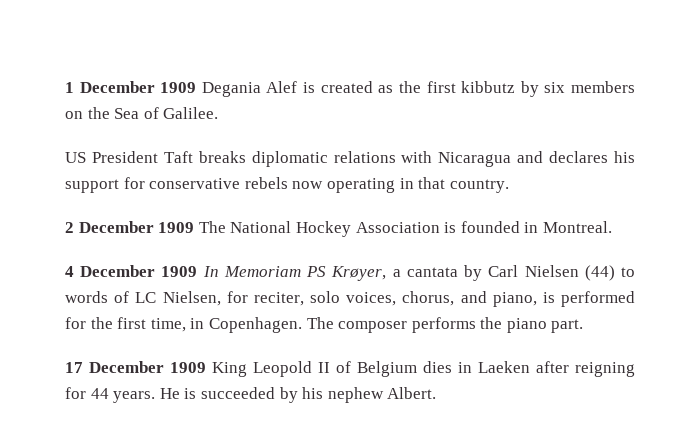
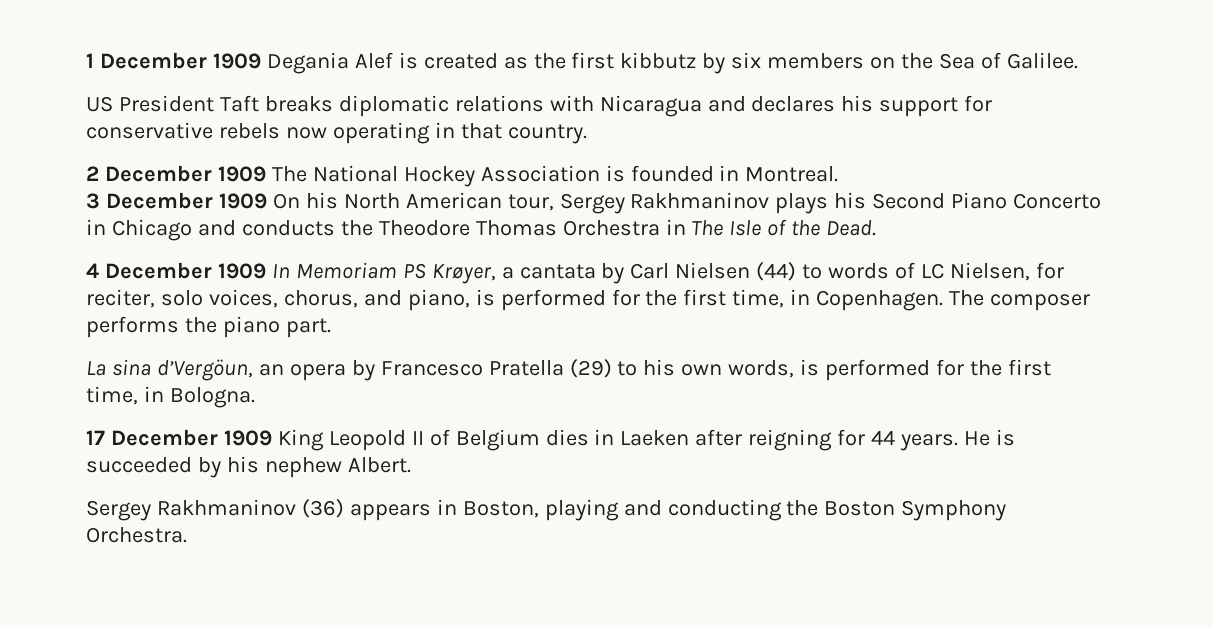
(612, 227) none -> [86,192,1102,214] [86,219,877,241] // 3 December 1909 On his North American tour, Sergey Rakhmaninov plays his Second Piano Concerto in Chicago and conducts the Theodore Thomas Orchestra in The Isle of the Dead.
(584, 326) none -> [86,359,1051,381] [86,386,255,408] // La sina d’Vergöun, an opera by Francesco Pratella (29) to his own words, is performed for the first time, in Bologna.
(437, 393) none -> [86,499,1007,521] [86,527,187,543] // Sergey Rakhmaninov (36) appears in Boston, playing and conducting the Boston Symphony Orchestra.

